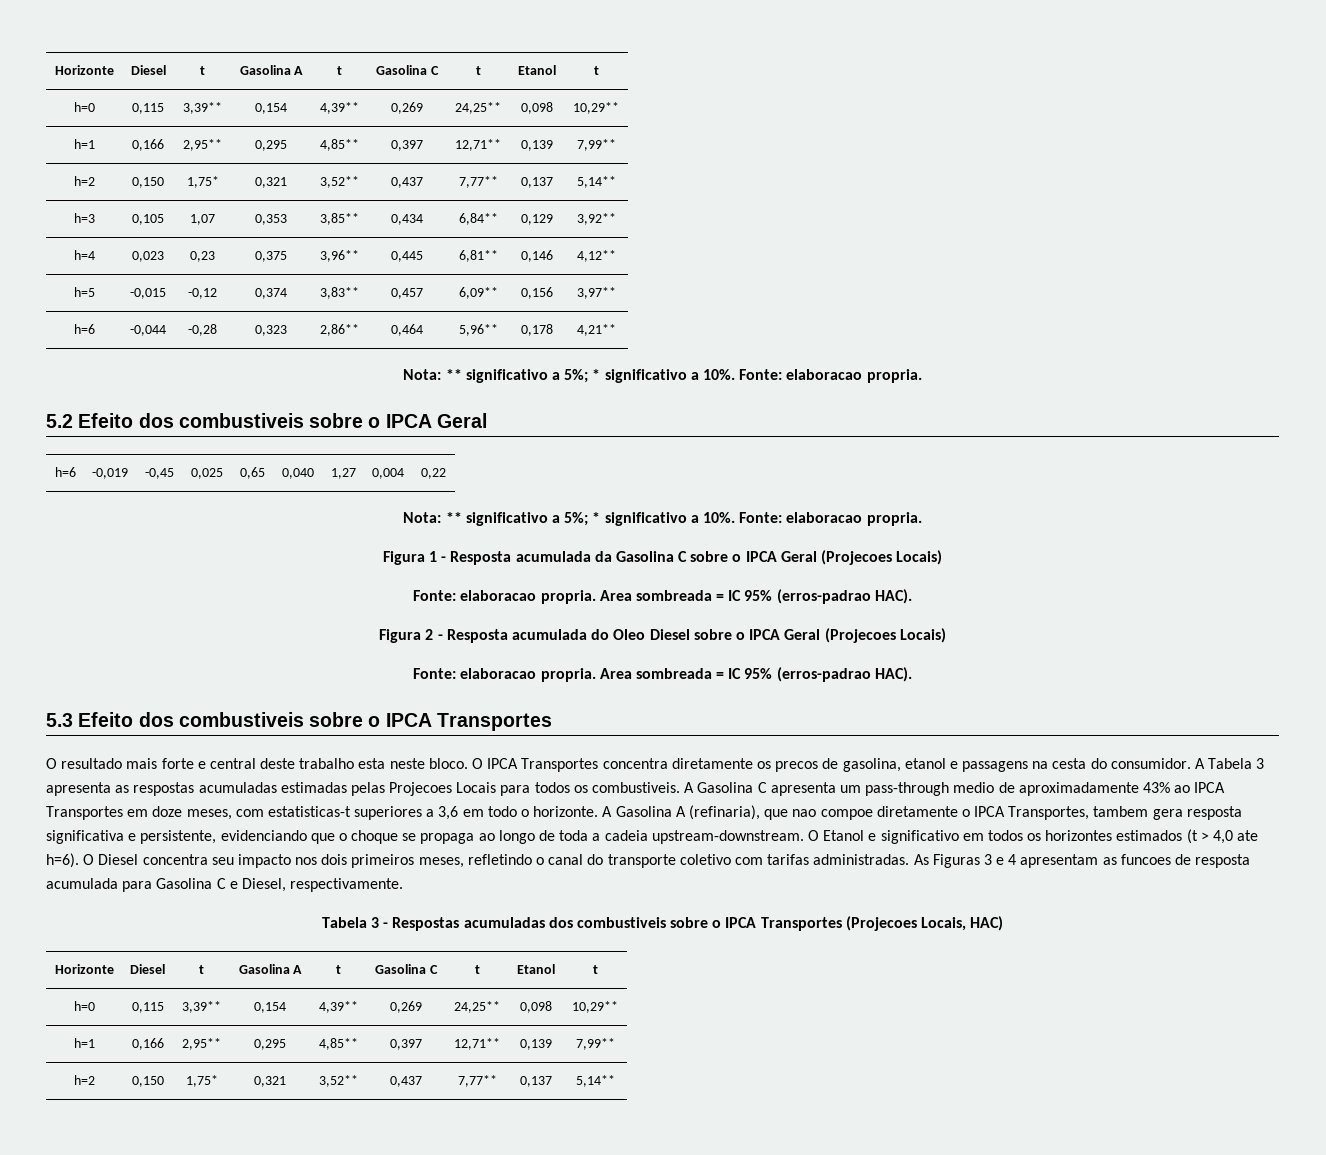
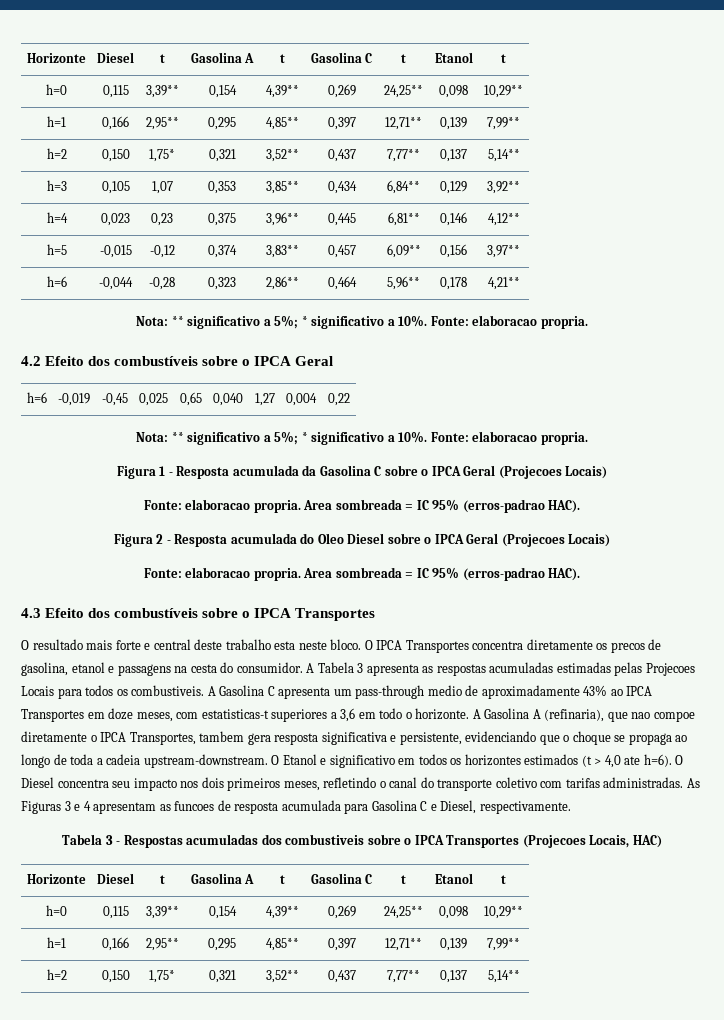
[46,413,304,428] 5.2 Efeito dos combustiveis -> [21,356,199,366] 4.2 Efeito dos combustíveis
[46,712,304,727] 5.3 Efeito dos combustiveis -> [21,608,199,618] 4.3 Efeito dos combustíveis

